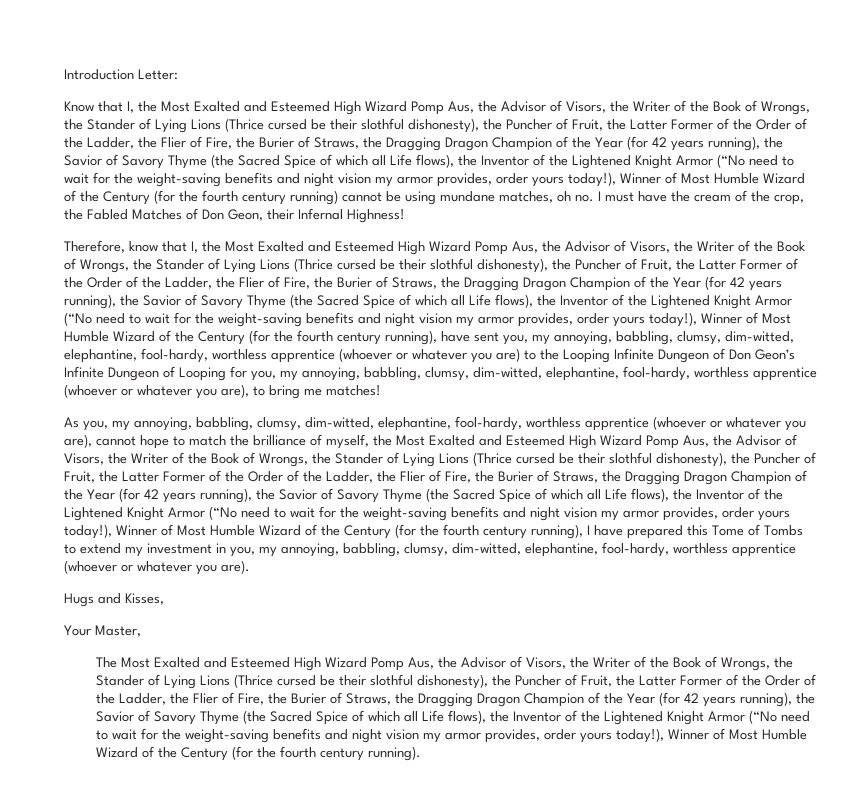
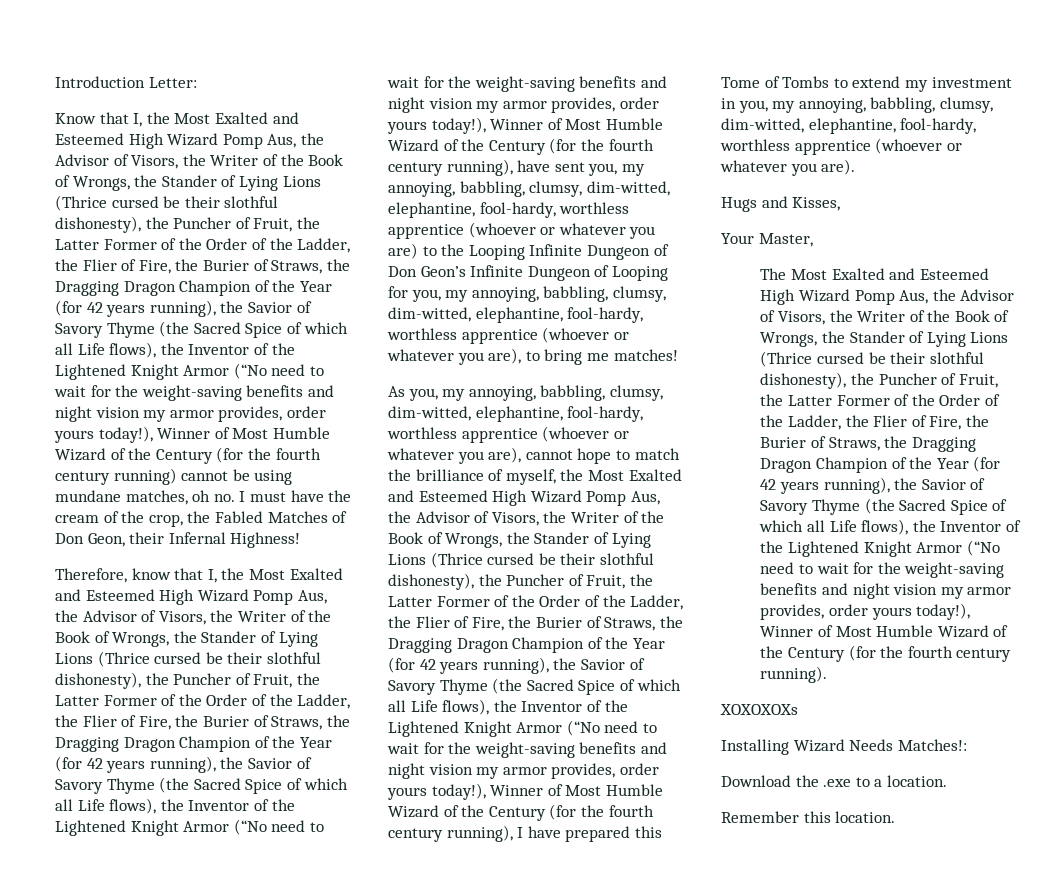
(422, 753) none -> [720,704,798,715] [721,739,967,755] [721,775,947,787] [721,811,896,823] // XOXOXOXs // Installing Wizard Needs Matches!: // Download the .exe to a location. // Remember this location.

